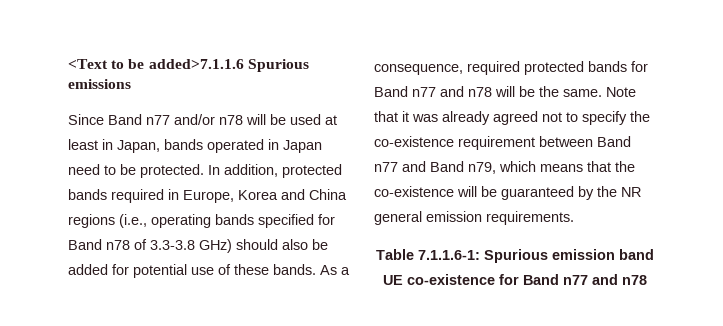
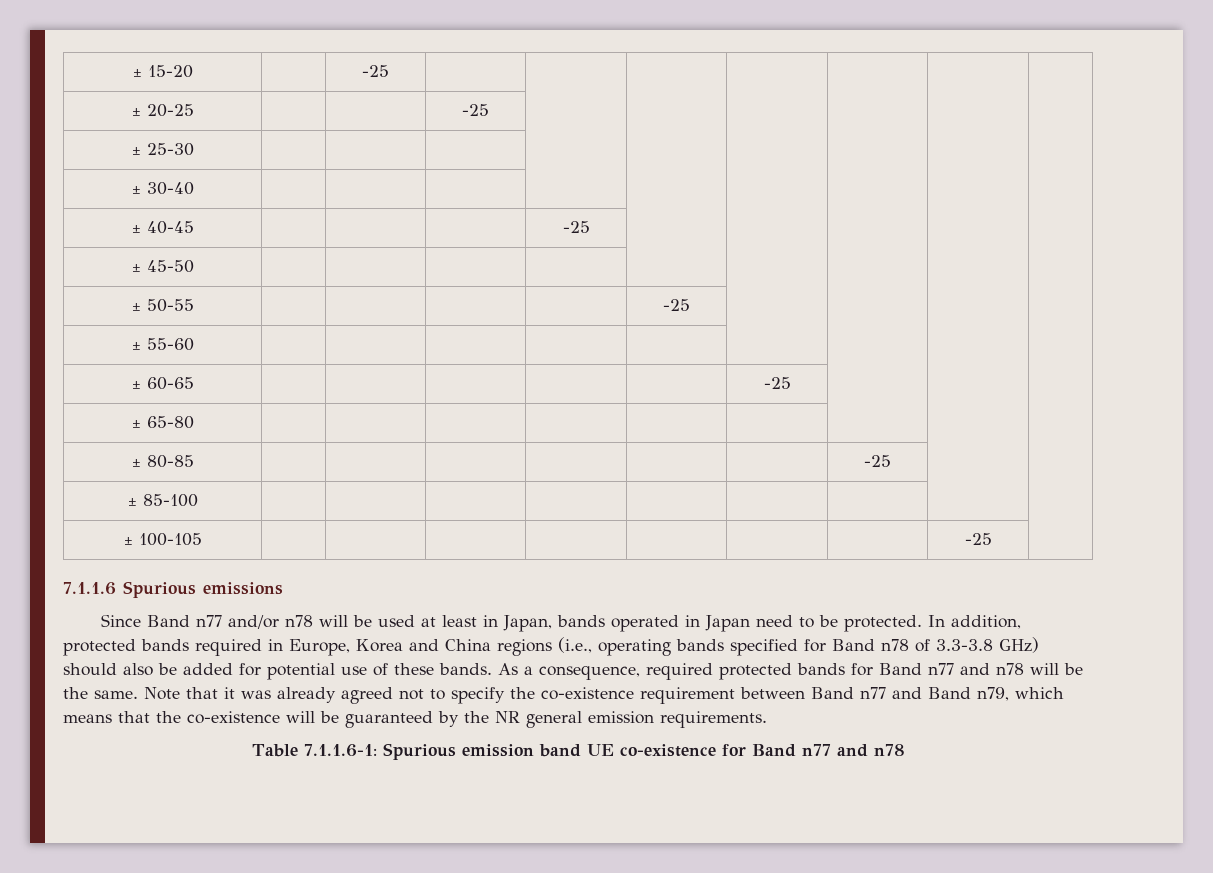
[68,59,244,69] <Text to be added>7.1.1.6 -> [132,65,193,78] [362,65,389,77] [131,104,194,117] [462,104,489,116] [131,143,194,156] [131,182,194,195] [131,221,194,234] [562,221,590,233] [131,260,194,273] [131,299,194,312] [663,299,690,311] [131,338,194,351] [131,377,194,390] [763,377,791,389] [131,416,194,429] [131,455,194,468] [864,455,891,467] [127,494,198,507] [123,533,202,546] [964,533,992,545] [63,582,116,595] ± 15-20 | | -25 | | | | | | | // ± 20-25 | | | -25 | | | | | | // ± 25-30 | | | | | | | | | // ± 30-40 | | | | | | | | | // ± 40-45 | | | | -25 | | | | | // ± 45-50 | | | | | | | | | // ± 50-55 | | | | | -25 | | | | // ± 55-60 | | | | | | | | | // ± 60-65 | | | | | | -25 | | | // ± 65-80 | | | | | | | | | // ± 80-85 | | | | | | | -25 | | // ± 85-100 | | | | | | | | | // ± 100-105 | | | | | | | | -25 | // 7.1.1.6

